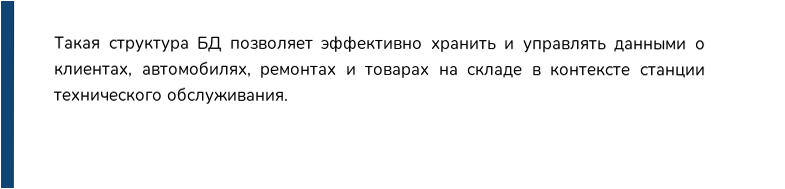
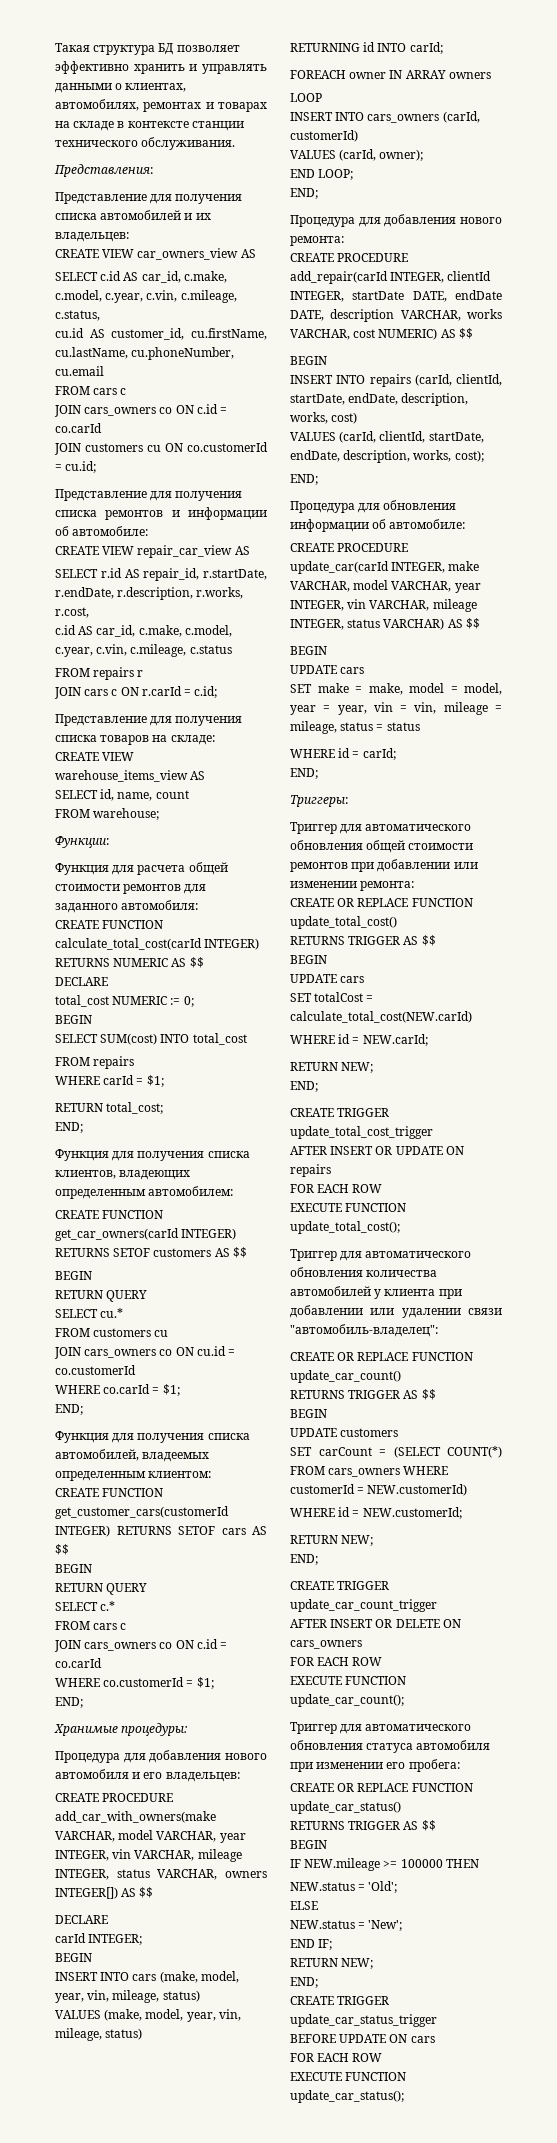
(289, 96) none -> [54,164,153,177] [55,192,243,204] [55,210,211,220] [55,232,129,242] [55,248,256,260] [55,271,227,283] [55,290,237,303] [55,310,100,321] [55,328,267,340] [55,347,235,360] [55,366,104,376] [55,386,127,395] [54,404,228,417] [55,423,102,433] [54,442,268,455] [55,461,97,473] [55,489,243,501] [55,507,267,520] [55,526,149,536] [55,545,250,558] [55,568,267,581] [55,587,244,600] [55,607,89,618] [55,625,232,637] [55,644,232,657] [55,667,144,680] [54,686,218,699] [55,714,243,726] [55,735,215,745] [55,752,135,761] [55,770,206,782] [55,789,189,801] [55,808,160,820] [55,836,109,848] [55,862,228,875] [55,884,207,894] [55,900,199,913] [55,920,164,929] [55,938,260,950] [55,957,204,968] [55,977,108,986] [55,995,194,1007] [55,1015,92,1024] [55,1033,247,1045] [55,1056,135,1069] [55,1075,164,1087] [55,1102,164,1114] [55,1122,83,1133] [55,1149,250,1161] [55,1170,191,1180] [55,1186,234,1199] [55,1210,164,1219] [55,1228,237,1241] [55,1247,247,1258] [55,1271,92,1280] [55,1290,148,1302] [55,1308,124,1318] [55,1328,169,1337] [54,1346,236,1359] [55,1365,136,1375] [55,1384,180,1396] [55,1404,83,1415] [55,1431,250,1443] [55,1449,210,1462] [55,1471,212,1481] [55,1488,164,1497] [55,1506,229,1519] [55,1525,267,1537] [55,1544,69,1555] [55,1564,92,1573] [55,1583,148,1595] [55,1601,116,1611] [55,1621,127,1630] [54,1639,228,1652] [55,1658,102,1668] [55,1677,214,1689] [55,1697,83,1708] [54,1723,188,1736] [55,1750,267,1763] [55,1769,240,1782] [55,1793,174,1802] [55,1811,216,1823] [55,1830,246,1843] [55,1849,242,1862] [55,1869,267,1880] [55,1887,154,1899] [55,1915,108,1924] [55,1933,143,1945] [55,1953,92,1962] [55,1971,239,1983] [55,1990,200,2003] [55,2009,241,2022] [55,2028,143,2041] [290,42,443,54] [290,70,491,79] [290,93,322,102] [290,111,480,123] [290,130,358,142] [290,149,424,161] [290,169,354,180] [290,188,318,199] [290,214,502,227] [290,236,344,246] [290,253,409,262] [290,271,492,284] [290,290,502,302] [290,309,502,322] [290,328,473,340] [290,356,327,365] [290,374,502,387] [290,393,469,406] [290,412,358,424] [290,431,484,443] [290,450,484,463] [290,474,318,485] [290,500,457,513] [290,519,466,532] [290,543,409,552] [290,561,480,574] [290,580,481,593] [290,599,477,612] [290,618,480,630] [290,646,327,655] [290,665,365,674] [290,683,502,695] [290,702,502,715] [290,721,420,734] [290,748,396,760] [290,768,318,779] [290,795,348,807] [290,822,472,834] [290,840,474,853] [290,859,478,872] [290,881,415,891] [290,898,473,907] [290,916,397,929] [290,935,436,946] [290,955,327,964] [290,974,365,983] [290,992,374,1002] [290,1011,472,1023] [290,1034,428,1046] [290,1062,374,1073] [290,1081,318,1092] [290,1108,390,1117] [290,1126,433,1139] [290,1146,464,1155] [290,1164,331,1177] [290,1184,383,1193] [290,1203,407,1212] [290,1221,400,1234] [290,1249,472,1261] [290,1267,438,1277] [290,1286,462,1299] [290,1305,502,1318] [290,1324,438,1337] [290,1352,473,1361] [290,1370,401,1383] [290,1389,436,1400] [290,1409,327,1418] [290,1428,399,1437] [290,1446,502,1458] [290,1466,449,1477] [290,1484,468,1496] [290,1507,462,1519] [290,1535,374,1546] [290,1554,318,1565] [290,1581,390,1590] [290,1599,437,1612] [290,1619,461,1628] [290,1640,362,1649] [290,1657,383,1666] [290,1676,407,1685] [290,1694,404,1707] [290,1722,472,1734] [290,1740,491,1753] [290,1759,460,1772] [290,1783,473,1792] [290,1801,401,1814] [290,1820,436,1831] [290,1840,327,1849] [290,1858,479,1871] [290,1881,398,1893] [290,1901,318,1910] [290,1920,403,1931] [290,1939,333,1950] [290,1958,374,1969] [290,1977,318,1988] [290,1996,390,2005] [290,2014,437,2027] [290,2034,435,2043] [290,2053,383,2062] [290,2072,407,2081] [290,2090,404,2103] // Представления: // Представление для получения списка автомобилей и их владельцев: // CREATE VIEW car_owners_view AS // SELECT c.id AS car_id, c.make, c.model, c.year, c.vin, c.mileage, c.status, // cu.id AS customer_id, cu.firstName, cu.lastName, cu.phoneNumber, cu.email // FROM cars c // JOIN cars_owners co ON c.id = co.carId // JOIN customers cu ON co.customerId = cu.id; // Представление для получения списка ремонтов и информации об автомобиле: // CREATE VIEW repair_car_view AS // SELECT r.id AS repair_id, r.startDate, r.endDate, r.description, r.works, r.cost, // c.id AS car_id, c.make, c.model, c.year, c.vin, c.mileage, c.status // FROM repairs r // JOIN cars c ON r.carId = c.id; // Представление для получения списка товаров на складе: // CREATE VIEW warehouse_items_view AS // SELECT id, name, count // FROM warehouse; // Функции: // Функция для расчета общей стоимости ремонтов для заданного автомобиля: // CREATE FUNCTION calculate_total_cost(carId INTEGER) RETURNS NUMERIC AS $$ // DECLARE // total_cost NUMERIC := 0; // BEGIN // SELECT SUM(cost) INTO total_cost // FROM repairs // WHERE carId = $1; // RETURN total_cost; // END; // Функция для получения списка клиентов, владеющих определенным автомобилем: // CREATE FUNCTION get_car_owners(carId INTEGER) RETURNS SETOF customers AS $$ // BEGIN // RETURN QUERY // SELECT cu.* // FROM customers cu // JOIN cars_owners co ON cu.id = co.customerId // WHERE co.carId = $1; // END; // Функция для получения списка автомобилей, владеемых определенным клиентом: // CREATE FUNCTION get_customer_cars(customerId INTEGER) RETURNS SETOF cars AS $$ // BEGIN // RETURN QUERY // SELECT c.* // FROM cars c // JOIN cars_owners co ON c.id = co.carId // WHERE co.customerId = $1; // END; // Хранимые процедуры: // Процедура для добавления нового автомобиля и его владельцев: // CREATE PROCEDURE add_car_with_owners(make VARCHAR, model VARCHAR, year INTEGER, vin VARCHAR, mileage INTEGER, status VARCHAR, owners INTEGER[]) AS $$ // DECLARE // carId INTEGER; // BEGIN // INSERT INTO cars (make, model, year, vin, mileage, status) // VALUES (make, model, year, vin, mileage, status) // RETURNING id INTO carId; // FOREACH owner IN ARRAY owners // LOOP // INSERT INTO cars_owners (carId, customerId) // VALUES (carId, owner); // END LOOP; // END; // Процедура для добавления нового ремонта: // CREATE PROCEDURE add_repair(carId INTEGER, clientId INTEGER, startDate DATE, endDate DATE, description VARCHAR, works VARCHAR, cost NUMERIC) AS $$ // BEGIN // INSERT INTO repairs (carId, clientId, startDate, endDate, description, works, cost) // VALUES (carId, clientId, startDate, endDate, description, works, cost); // END; // Процедура для обновления информации об автомобиле: // CREATE PROCEDURE update_car(carId INTEGER, make VARCHAR, model VARCHAR, year INTEGER, vin VARCHAR, mileage INTEGER, status VARCHAR) AS $$ // BEGIN // UPDATE cars // SET make = make, model = model, year = year, vin = vin, mileage = mileage, status = status // WHERE id = carId; // END; // Триггеры: // Триггер для автоматического обновления общей стоимости ремонтов при добавлении или изменении ремонта: // CREATE OR REPLACE FUNCTION update_total_cost() // RETURNS TRIGGER AS $$ // BEGIN // UPDATE cars // SET totalCost = calculate_total_cost(NEW.carId) // WHERE id = NEW.carId; // RETURN NEW; // END; // CREATE TRIGGER update_total_cost_trigger // AFTER INSERT OR UPDATE ON repairs // FOR EACH ROW // EXECUTE FUNCTION update_total_cost(); // Триггер для автоматического обновления количества автомобилей у клиента при добавлении или удалении связи "автомобиль-владелец": // CREATE OR REPLACE FUNCTION update_car_count() // RETURNS TRIGGER AS $$ // BEGIN // UPDATE customers // SET carCount = (SELECT COUNT(*) FROM cars_owners WHERE customerId = NEW.customerId) // WHERE id = NEW.customerId; // RETURN NEW; // END; // CREATE TRIGGER update_car_count_trigger // AFTER INSERT OR DELETE ON cars_owners // FOR EACH ROW // EXECUTE FUNCTION update_car_count(); // Триггер для автоматического обновления статуса автомобиля при изменении его пробега: // CREATE OR REPLACE FUNCTION update_car_status() // RETURNS TRIGGER AS $$ // BEGIN // IF NEW.mileage >= 100000 THEN // NEW.status = 'Old'; // ELSE // NEW.status = 'New'; // END IF; // RETURN NEW; // END; // CREATE TRIGGER update_car_status_trigger // BEFORE UPDATE ON cars // FOR EACH ROW // EXECUTE FUNCTION update_car_status();

